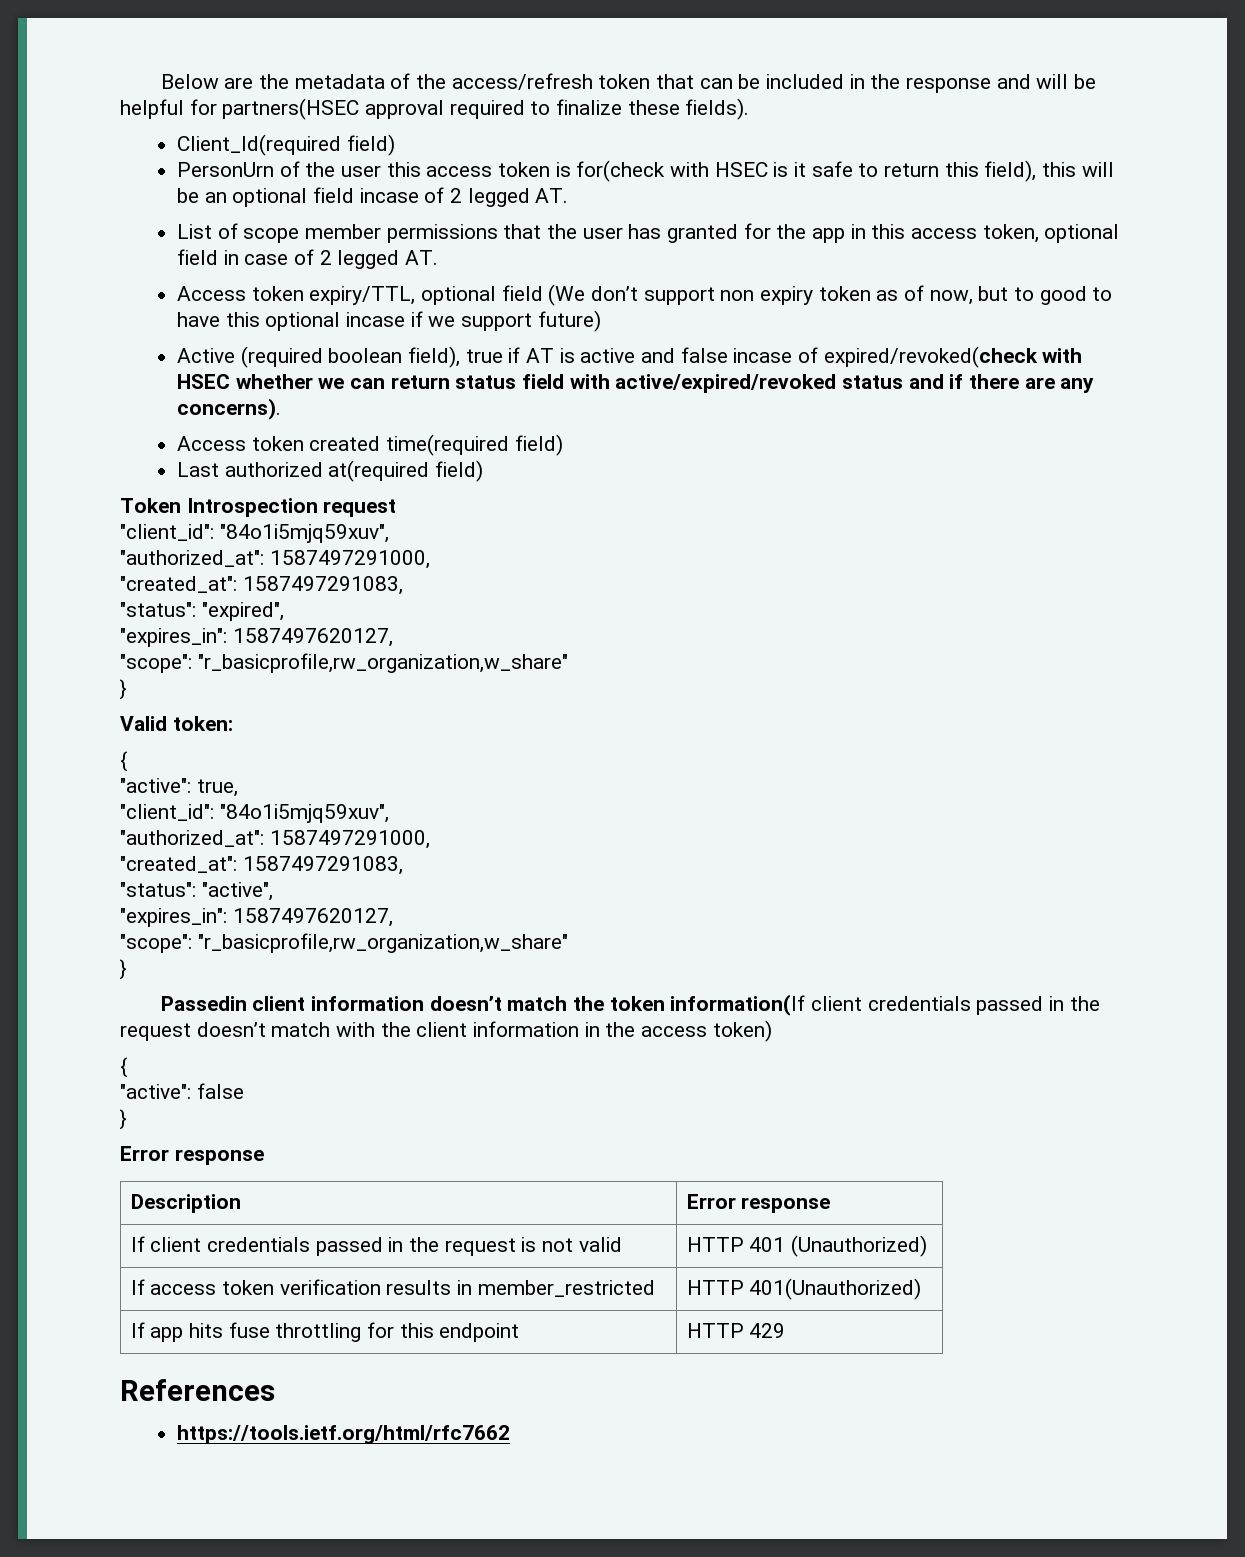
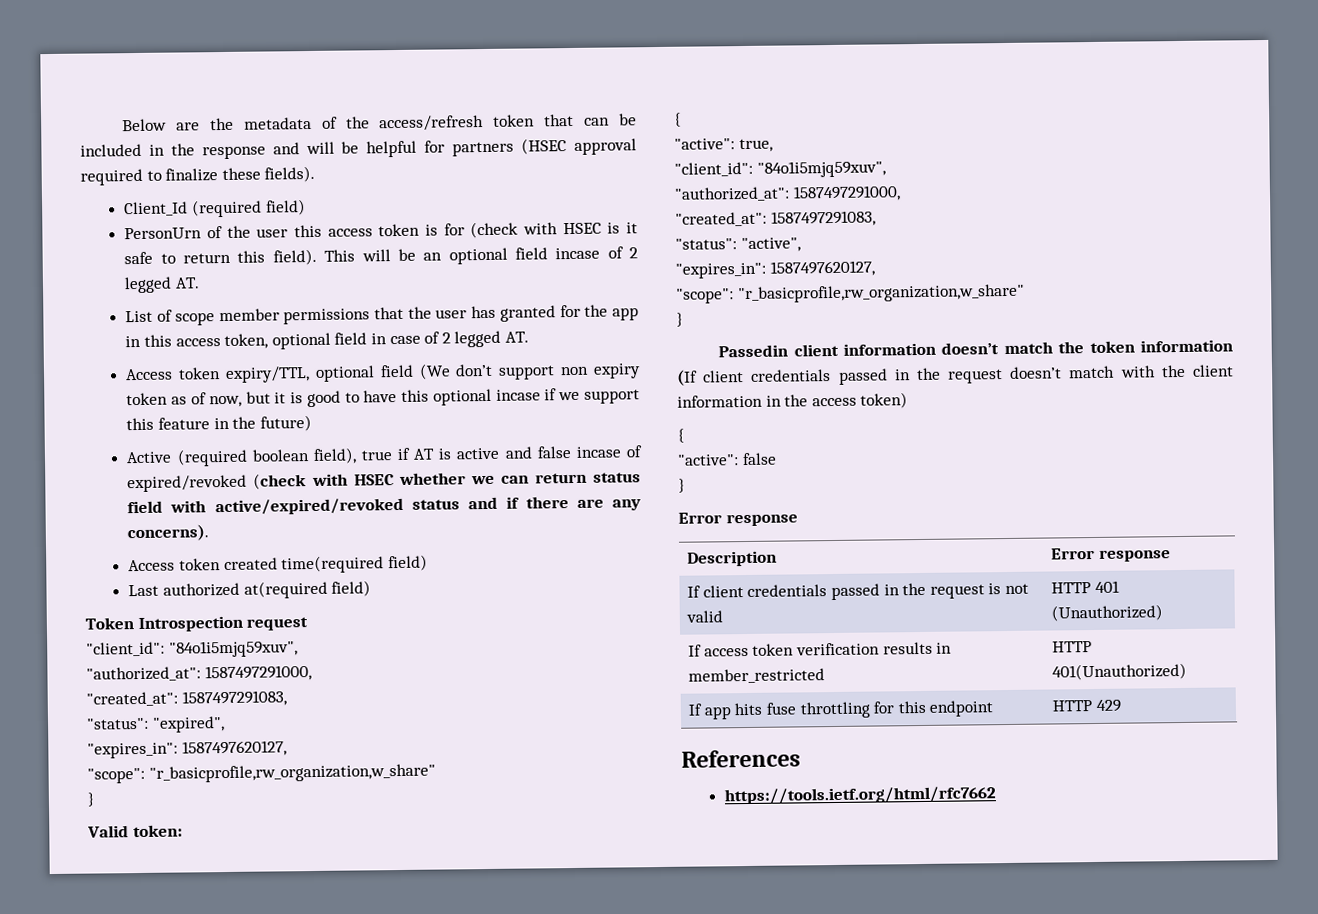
[222,98,360,120] partners(HSEC -> [452,138,568,157] partners (HSEC
[177,134,342,156] Client_Id(required -> [124,199,262,218] Client_Id (required
[576,160,666,182] for(check -> [443,221,519,239] for (check
[984,160,1077,182] field), this -> [272,248,356,266] field). This
[1014,287,1035,301] to -> [274,392,304,404] it is
(533, 322) none -> [126,416,257,431] this feature in the
[823,346,1038,368] expired/revoked(check -> [127,473,308,493] expired/revoked (check
[670,994,806,1016] information(If -> [1140,339,1233,353] [676,369,698,386] information (If

